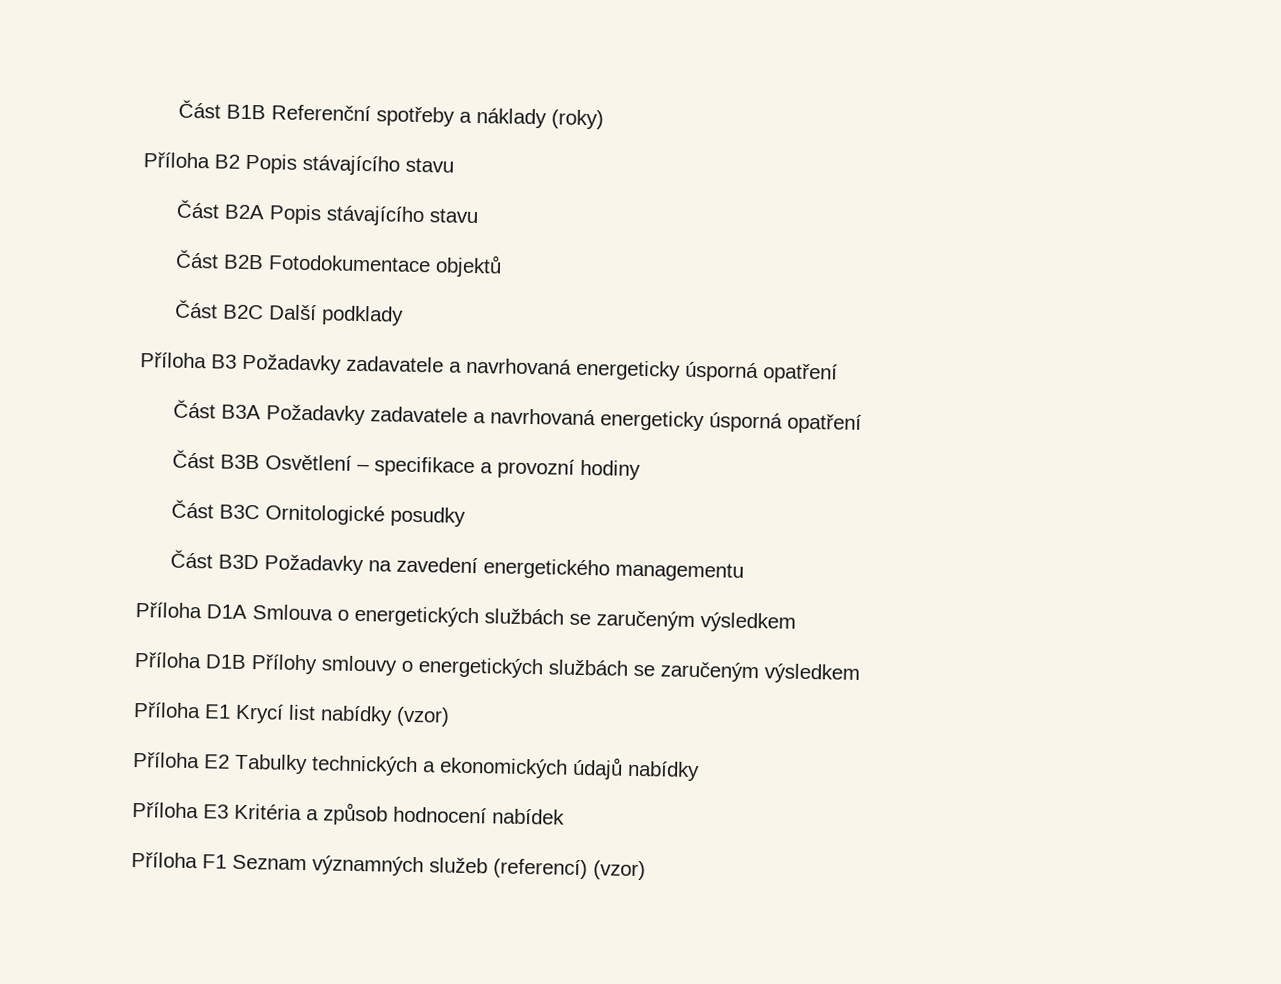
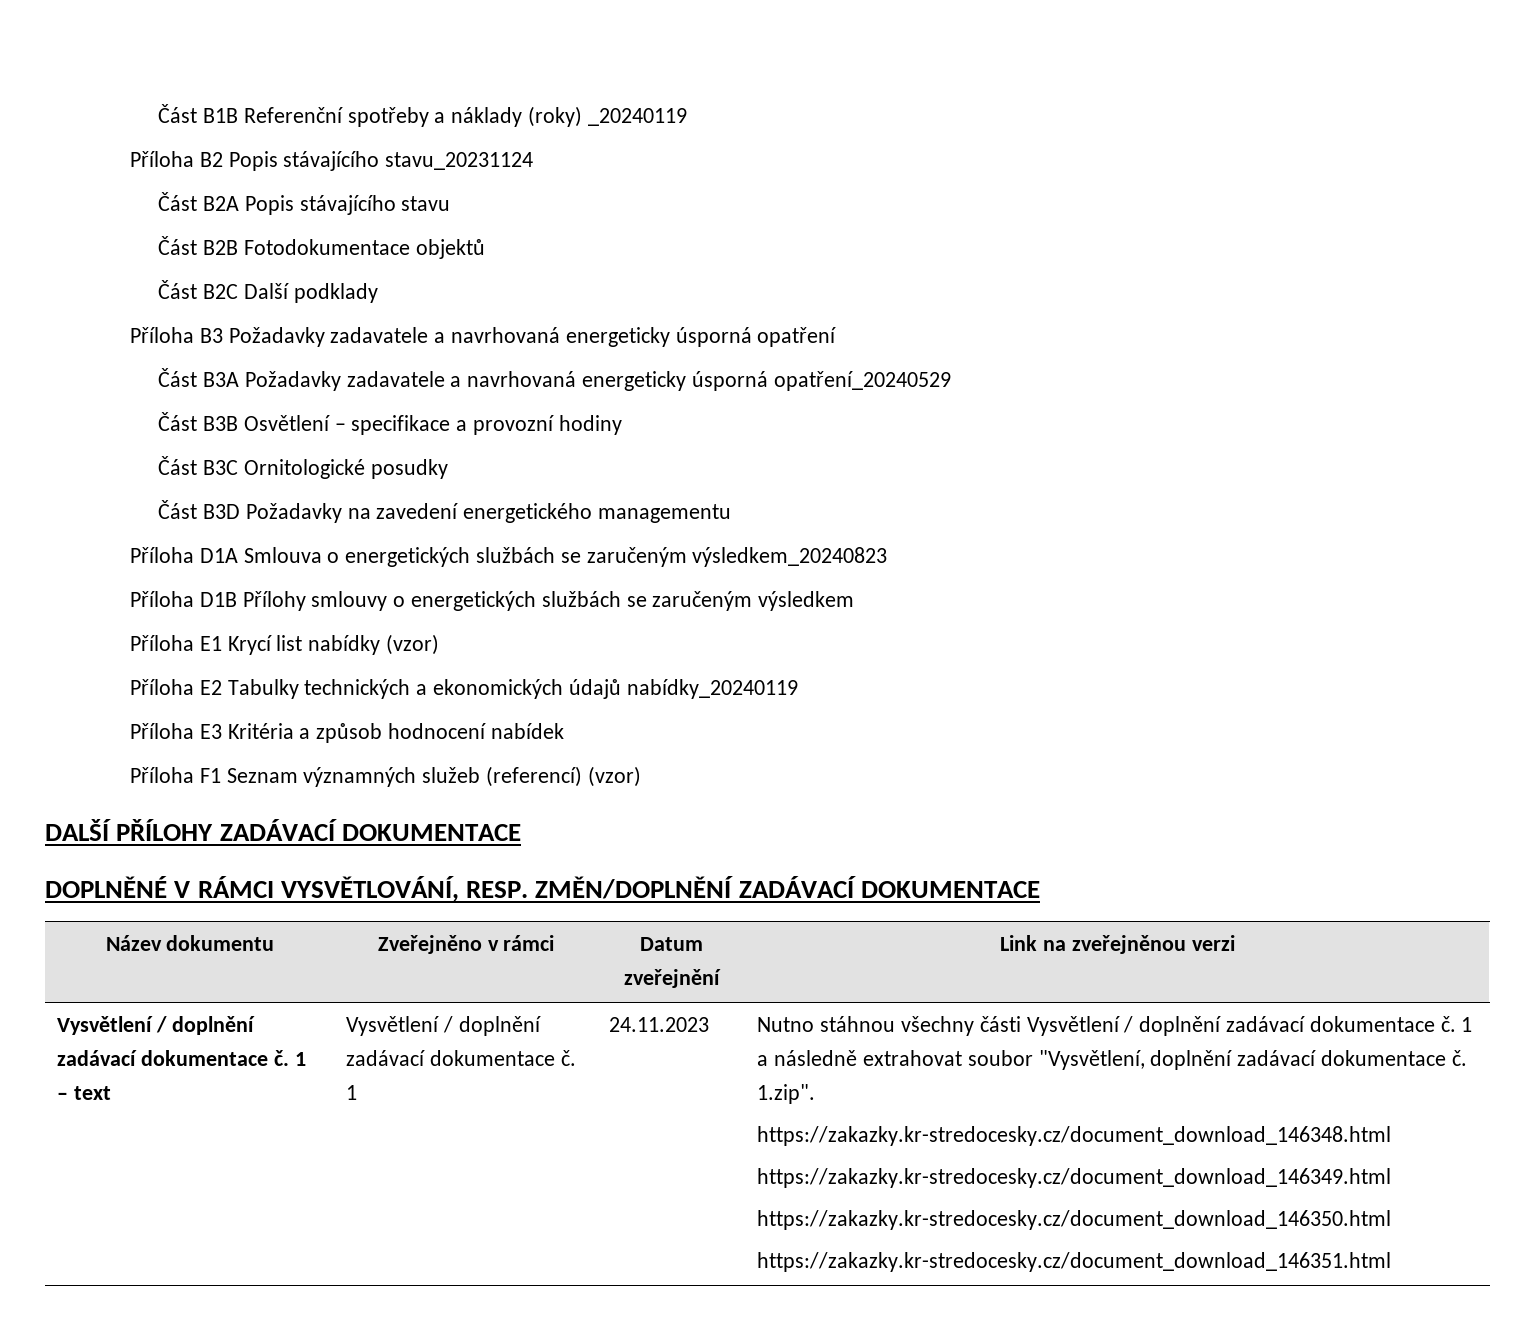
(604, 119) none -> [587,108,687,126] _20240119
[404,157,454,173] stavu -> [385,152,534,170] stavu_20231124
[786,413,862,434] opatření -> [773,371,951,391] opatření_20240529
[699,612,796,633] výsledkem -> [692,547,888,567] výsledkem_20240823
[626,760,700,782] nabídky -> [626,679,798,699] nabídky_20240119
(646, 870) none -> [45,819,521,841] [45,876,1041,902] [105,935,275,951] [377,935,555,954] [640,937,703,951] [624,969,721,988] [1000,935,1235,954] [57,1016,256,1035] [57,1050,306,1066] [57,1086,112,1100] [346,1016,542,1036] [346,1050,577,1066] [346,1085,358,1100] [609,1017,710,1032] [757,1016,1473,1036] [757,1050,1467,1070] [757,1084,816,1104] [757,1126,1392,1146] [757,1168,1392,1188] [757,1210,1392,1230] [757,1252,1392,1272] // DALŠÍ PŘÍLOHY ZADÁVACÍ DOKUMENTACE // DOPLNĚNÉ V RÁMCI VYSVĚTLOVÁNÍ, RESP. ZMĚN/DOPLNĚNÍ ZADÁVACÍ DOKUMENTACE // Název dokumentu | Zveřejněno v rámci | Datum zveřejnění | Link na zveřejněnou verzi // Vysvětlení / doplnění zadávací dokumentace č. 1 – text | Vysvětlení / doplnění zadávací dokumentace č. 1 | 24.11.2023 | Nutno stáhnou všechny části Vysvětlení / doplnění zadávací dokumentace č. 1 a následně extrahovat soubor "Vysvětlení, doplnění zadávací dokumentace č. 1.zip". // https://zakazky.kr-stredocesky.cz/document_download_146348.html // https://zakazky.kr-stredocesky.cz/document_download_146349.html // https://zakazky.kr-stredocesky.cz/document_download_146350.html // https://zakazky.kr-stredocesky.cz/document_download_146351.html

